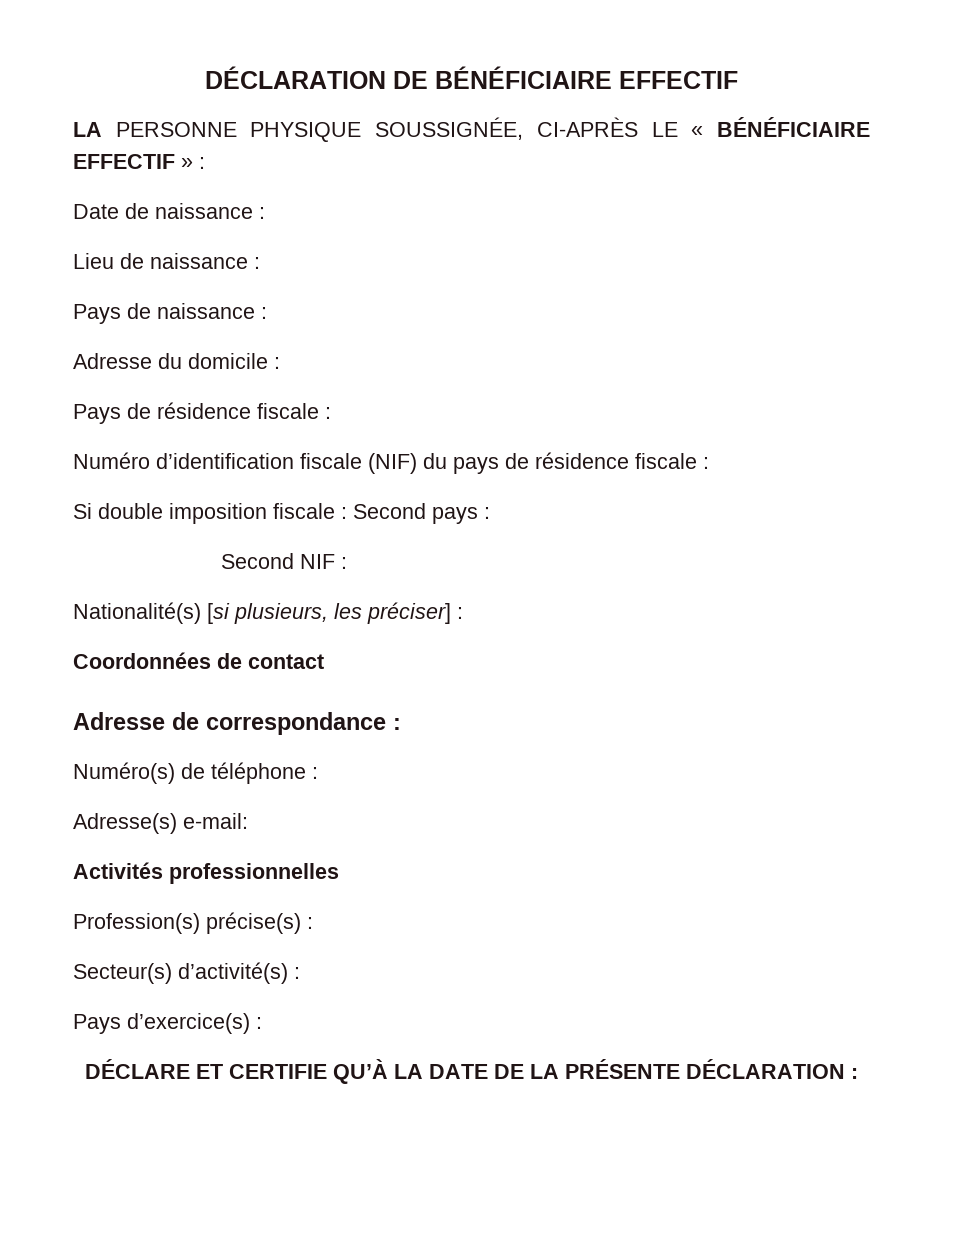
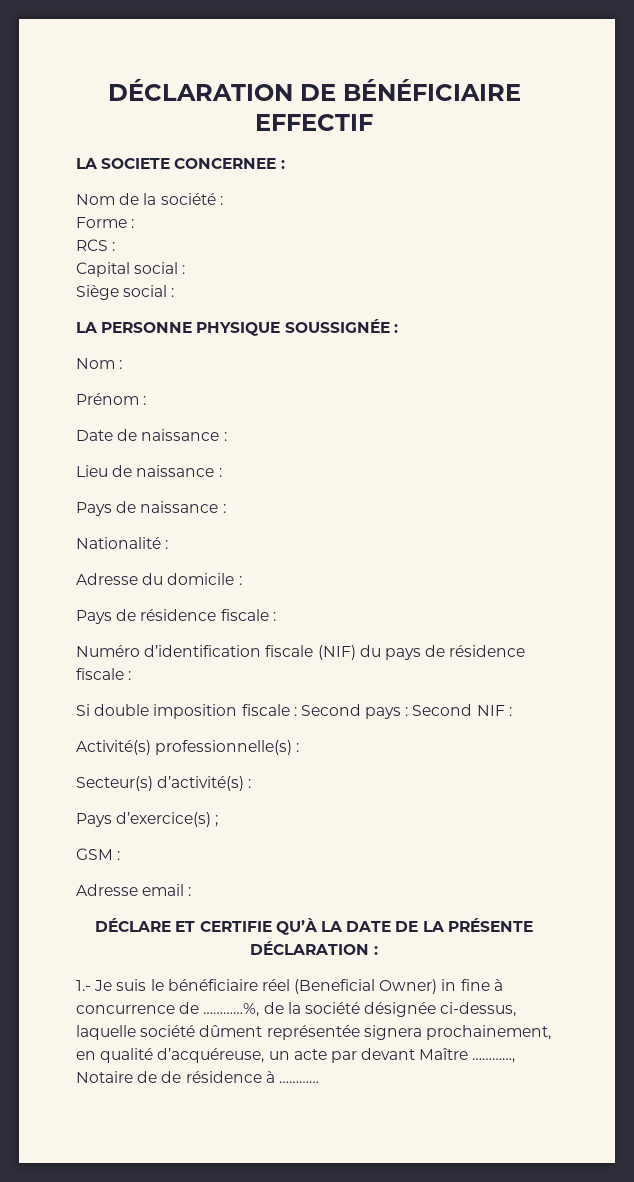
[115,117,870,142] [73,154,193,169] PERSONNE PHYSIQUE SOUSSIGNÉE, CI-APRÈS LE « BÉNÉFICIAIRE EFFECTIF » -> [101,158,285,169] [76,193,223,205] [76,217,135,228] [76,239,116,251] [76,262,186,277] [76,285,175,300] [76,319,398,336] [76,358,123,369] [76,393,139,405] SOCIETE CONCERNEE : // Nom de la société : // Forme : // RCS : // Capital social : // Siège social : // LA PERSONNE PHYSIQUE SOUSSIGNÉE : // Nom : // Prénom
(267, 313) none -> [76,537,169,549] // Nationalité :
(490, 513) // -> (409, 711) none
[73,602,463,624] [73,652,324,669] [73,712,401,735] [73,762,318,784] [73,813,248,834] [73,862,339,884] [73,912,301,934] Nationalité(s) [si plusieurs, les préciser] : // Coordonnées de contact // Adresse de correspondance : // Numéro(s) de téléphone : // Adresse(s) e-mail: // Activités professionnelles // Profession(s) précise(s) -> [76,740,293,755] Activité(s) professionnelle(s)
(250, 1023) none -> [215,815,219,827] [76,848,121,860] [76,884,185,896] ; // GSM : // Adresse email
(858, 1073) none -> [76,979,503,994] [76,1002,517,1017] [76,1025,551,1040] [76,1048,516,1063] [76,1071,319,1083] // 1.- Je suis le bénéficiaire réel (Beneficial Owner) in fine à concurrence de …………%, de la société désignée ci-dessus, laquelle société dûment représentée signera prochainement, en qualité d’acquéreuse, un acte par devant Maître …………, Notaire de de résidence à …………

